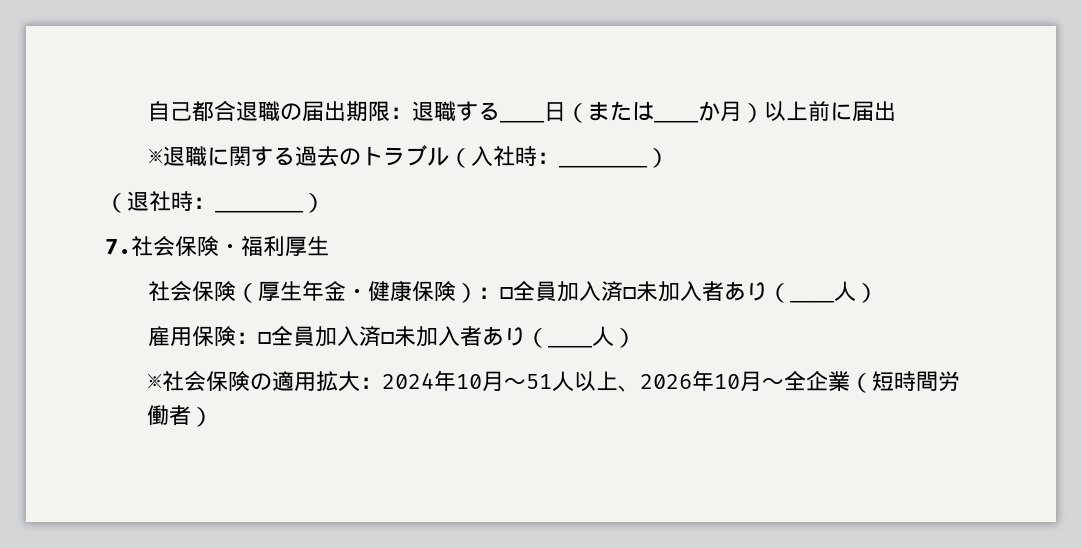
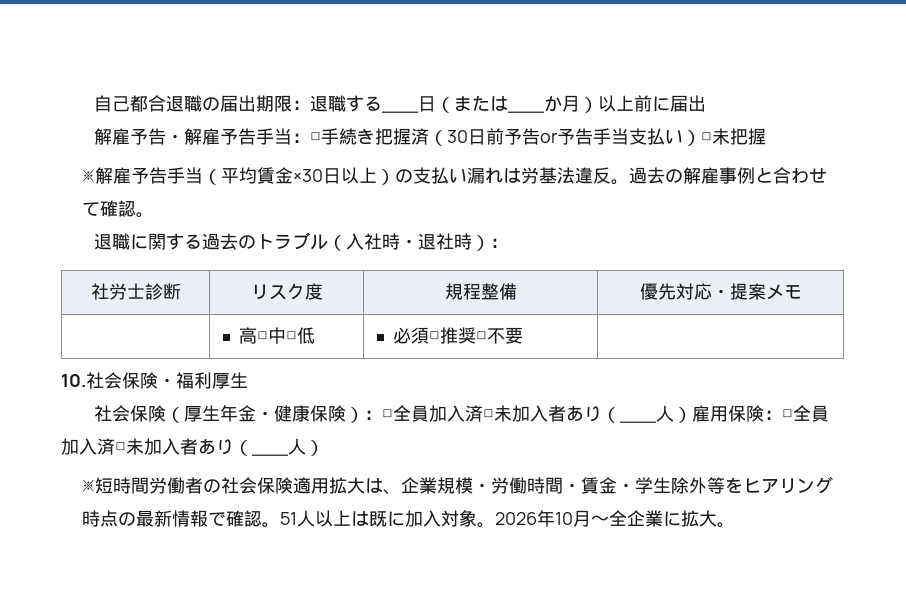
[147,148,163,164] ※ -> [94,128,767,146] [82,167,828,185] [82,200,155,218] 解雇予告・解雇予告手当：□手続き把握済（30日前予告or予告手当支払い）□未把握 // ※解雇予告手当（平均賃金×30日以上）の支払い漏れは労基法違反。過去の解雇事例と合わせて確認。 //
[536,152,559,164] [558,148,669,168] [105,191,215,213] [215,193,325,213] [105,239,131,255] ：＿＿＿＿） // （退社時：＿＿＿＿） // 7. -> [400,233,509,251] [90,283,181,300] [250,283,323,300] [444,283,517,300] [639,283,802,300] [238,327,315,344] [392,327,523,344] [61,374,86,387] ・退社時）： // 社労士診断 | リスク度 | 規程整備 | 優先対応・提案メモ // | 高□中□低 | 必須□推奨□不要 | // 10.
(878, 293) // -> (693, 415) none
[162,371,273,391] 社会保険の -> [95,477,294,494] 短時間労働者の社会保険
[360,370,641,392] ：2024年10月〜51人以上、 -> [365,476,834,495] [82,510,496,528] は、企業規模・労働時間・賃金・学生除外等をヒアリング時点の最新情報で確認。51人以上は既に加入対象。
[850,371,961,393] [147,405,214,427] （短時間労働者） -> [663,510,736,528] に拡大。

